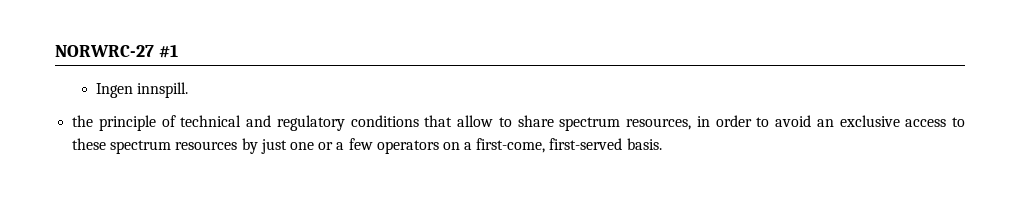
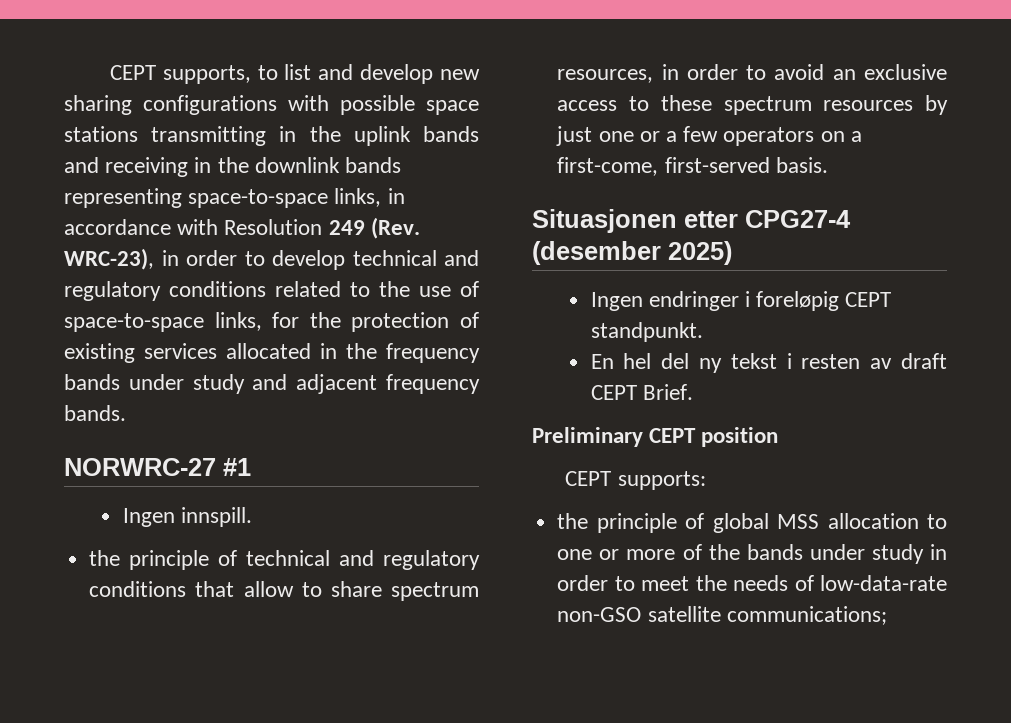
(55, 51) none -> [109,64,480,84] [64,95,479,115] [64,126,479,146] [64,157,402,177] [64,188,405,208] [64,217,420,239] [64,248,479,270] [64,281,479,301] [64,312,479,332] [64,343,480,363] [64,374,481,394] [64,405,126,421] CEPT supports, to list and develop new sharing configurations with possible space stations transmitting in the uplink bands and receiving in the downlink bands representing space-to-space links, in accordance with Resolution 249 (Rev. WRC-23), in order to develop technical and regulatory conditions related to the use of space-to-space links, for the protection of existing services allocated in the frequency bands under study and adjacent frequency bands. //
(662, 144) none -> [532,209,851,233] [532,241,732,265] [590,291,892,311] [590,322,703,342] [590,353,947,373] [590,384,693,400] [532,427,779,447] [565,471,706,490] [557,513,947,533] [557,544,947,564] [557,575,947,591] [557,606,887,625] // Situasjonen etter CPG27-4 (desember 2025) // Ingen endringer i foreløpig CEPT standpunkt. // En hel del ny tekst i resten av draft CEPT Brief. // Preliminary CEPT position // CEPT supports: // the principle of global MSS allocation to one or more of the bands under study in order to meet the needs of low-data-rate non-GSO satellite communications;

